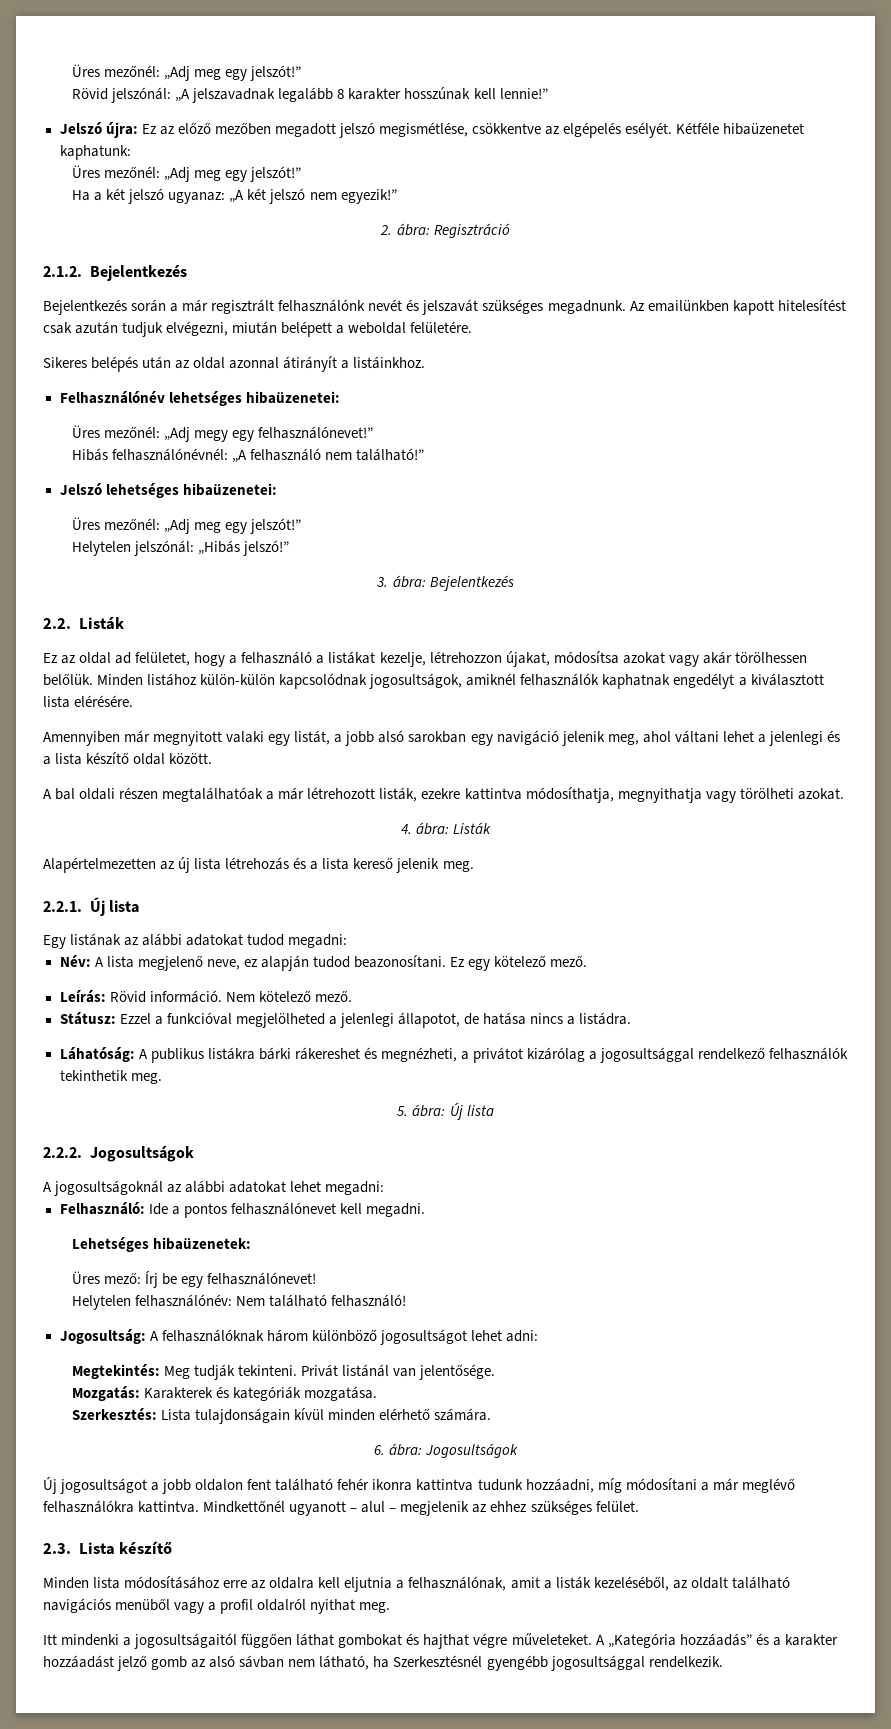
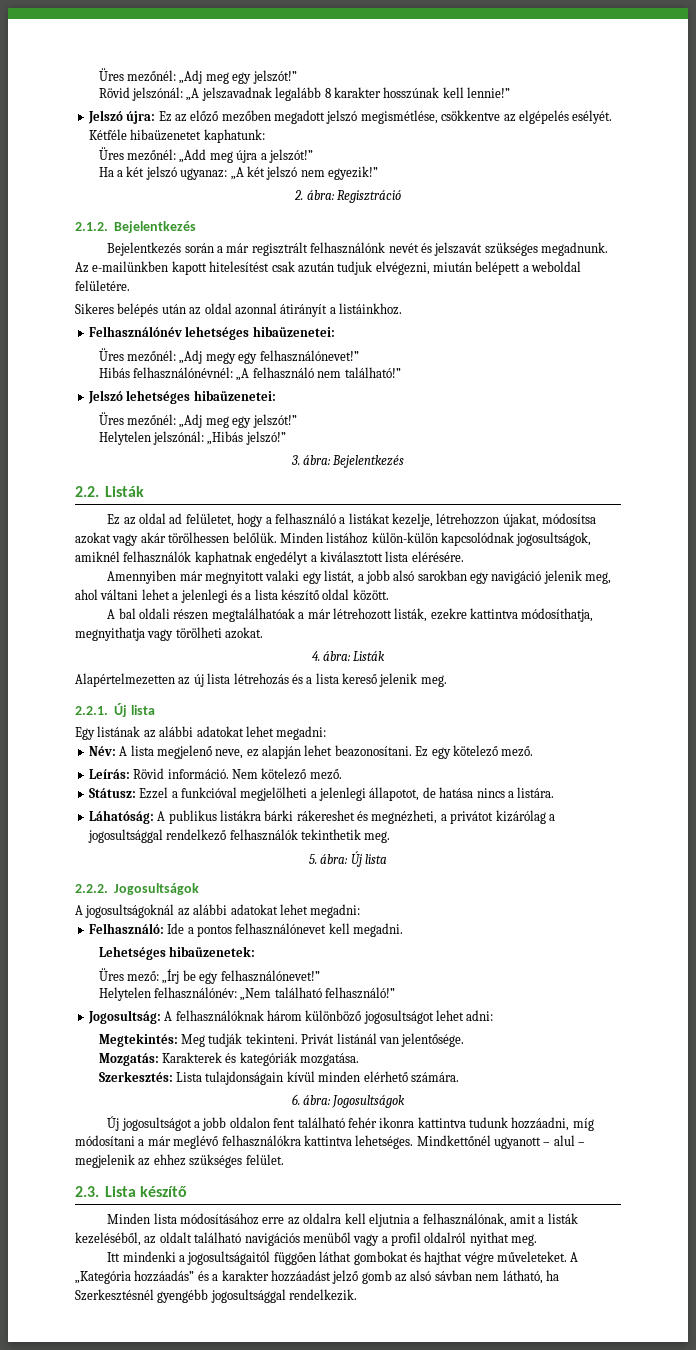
[164,167,248,182] „Adj meg egy -> [179,149,267,163] „Add meg újra a
[647,300,729,312] emailünkben -> [92,261,169,272] e-mailünkben
[247,934,285,946] tudod -> [245,726,274,737] lehet
[312,956,350,968] tudod -> [304,745,333,756] lehet
[235,1013,325,1028] megjelölheted -> [240,787,308,801] megjelölheti
[579,1012,632,1025] listádra. -> [517,787,555,798] listára.
[145,1271,159,1288] Írj -> [162,969,180,984] „Írj
[207,1272,317,1285] felhasználónevet! -> [220,970,320,982] felhasználónevet!”
[236,1294,407,1307] Nem található felhasználó! -> [240,987,396,1001] „Nem található felhasználó!”
[138,1501,200,1513] kattintva. -> [303,1135,414,1149] kattintva lehetséges.

